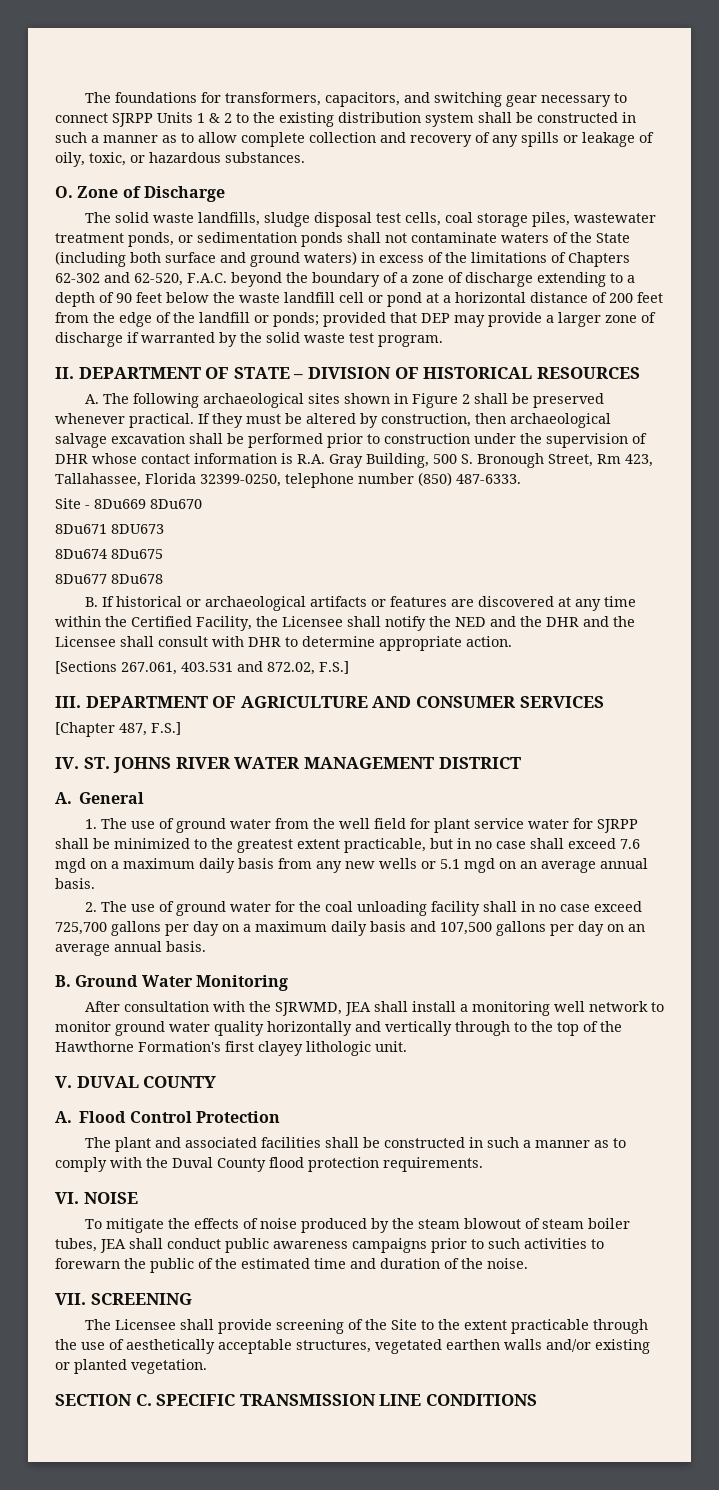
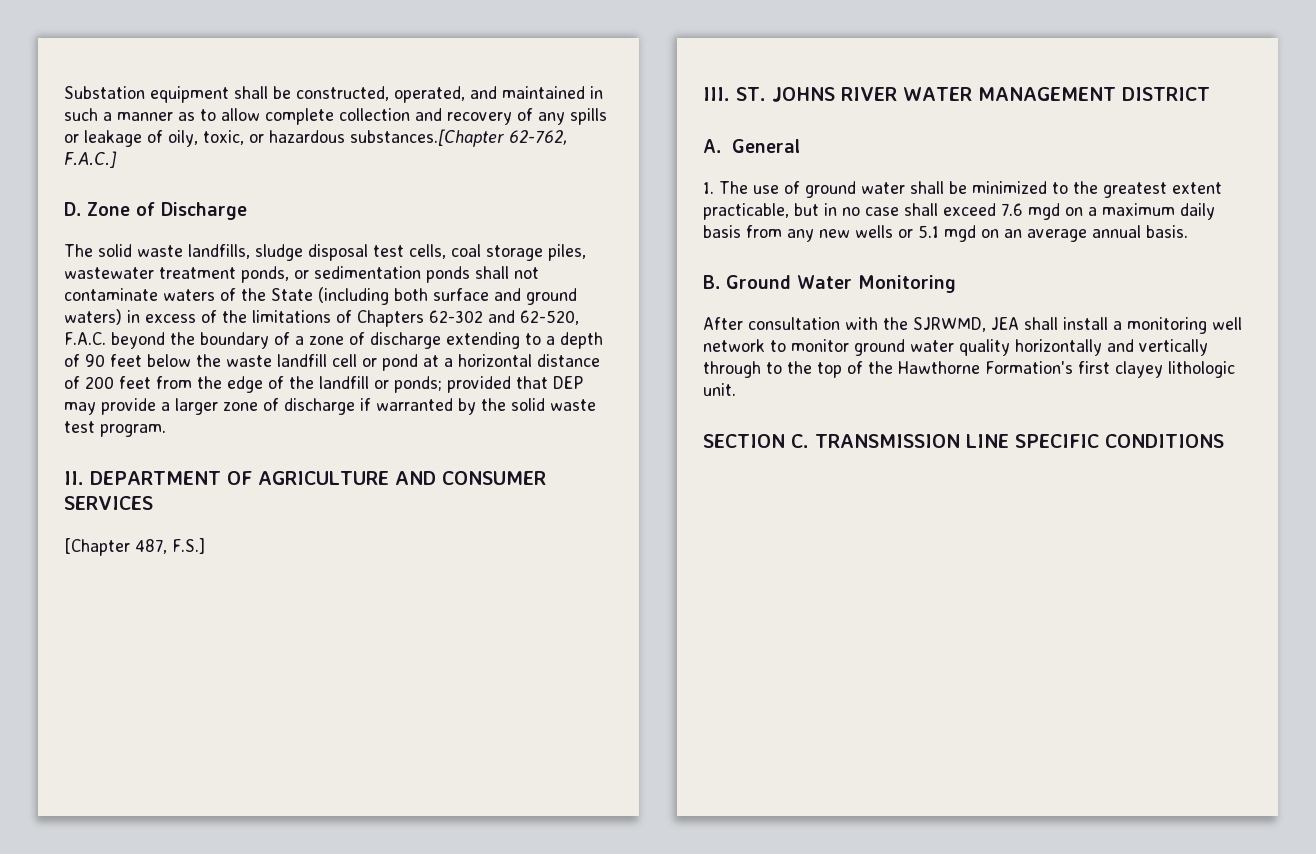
[84,92,627,107] [55,112,618,127] The foundations for transformers, capacitors, and switching gear necessary to connect SJRPP Units 1 & 2 to the existing distribution system shall be constructed -> [64,86,585,103] Substation equipment shall be constructed, operated, and maintained
[225,152,305,163] [55,186,73,198] substances. // O. -> [350,129,568,147] [64,151,117,168] [64,202,81,216] substances.[Chapter 62-762, F.A.C.] // D.
[233,367,640,379] [84,393,604,408] [55,413,611,428] [55,433,647,448] [55,453,653,468] [55,472,521,488] [55,498,202,509] [55,524,164,534] [55,549,163,559] [55,574,163,584] [84,596,636,611] [55,616,635,631] [55,636,512,651] [55,661,349,675] [55,696,237,708] STATE – DIVISION OF HISTORICAL RESOURCES // A. The following archaeological sites shown in Figure 2 shall be preserved whenever practical. If they must be altered by construction, then archaeological salvage excavation shall be performed prior to construction under the supervision of DHR whose contact information is R.A. Gray Building, 500 S. Bronough Street, Rm 423, Tallahassee, Florida 32399-0250, telephone number (850) 487-6333. // Site - 8Du669 8Du670 // 8Du671 8DU673 // 8Du674 8Du675 // 8Du677 8Du678 // B. If historical or archaeological artifacts or features are discovered at any time within the Certified Facility, the Licensee shall notify the NED and the DHR and the Licensee shall consult with DHR to determine appropriate action. // [Sections 267.061, 403.531 and 872.02, F.S.] // III. DEPARTMENT OF -> (252, 478) none
[55,757,79,769] IV. -> [703,87,730,101] III.
[274,818,638,833] from the well field for plant service water for SJRPP -> (905, 188) none
[84,901,642,916] [55,921,645,936] [55,941,206,956] // 2. The use of ground water for the coal unloading facility shall in no case exceed 725,700 gallons per day on a maximum daily basis and 107,500 gallons per day on an average annual basis. -> (1188, 231) none
[55,1076,217,1088] [55,1111,281,1123] [84,1137,626,1152] [55,1157,483,1172] [55,1192,138,1204] [84,1218,630,1233] [55,1238,604,1253] [55,1258,528,1273] [55,1293,192,1305] [84,1319,648,1334] [55,1339,650,1354] [55,1359,207,1374] // V. DUVAL COUNTY // A. Flood Control Protection // The plant and associated facilities shall be constructed in such a manner as to comply with the Duval County flood protection requirements. // VI. NOISE // To mitigate the effects of noise produced by the steam blowout of steam boiler tubes, JEA shall conduct public awareness campaigns prior to such activities to forewarn the public of the estimated time and duration of the noise. // VII. SCREENING // The Licensee shall provide screening of the Site to the extent practicable through the use of aesthetically acceptable structures, vegetated earthen walls and/or existing or planted vegetation. -> (736, 389) none
[156,1394,236,1406] SPECIFIC -> (809, 441) none
(422, 1400) none -> [1015,434,1099,448] SPECIFIC

